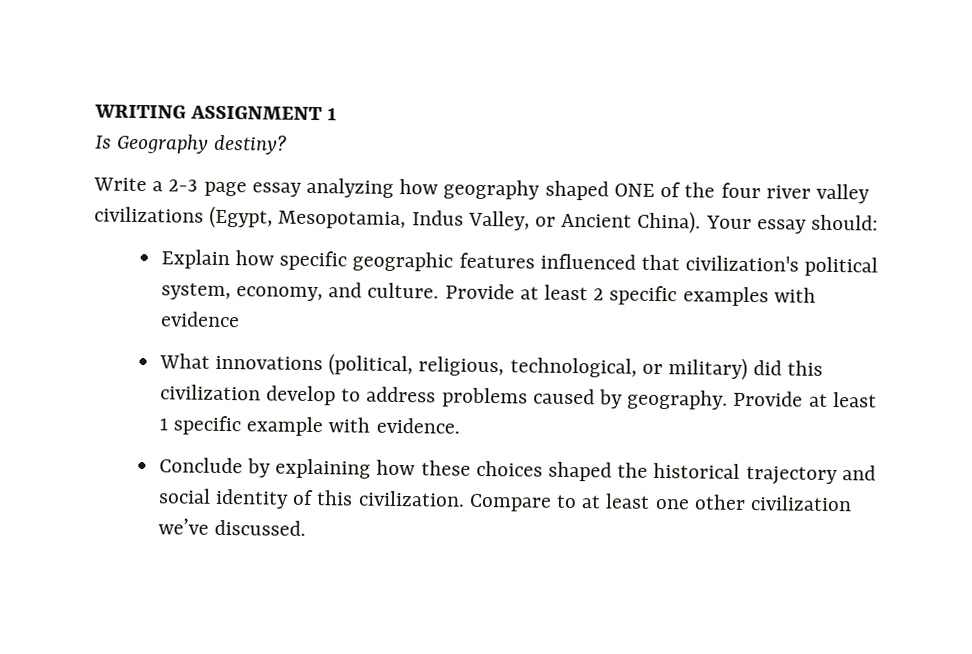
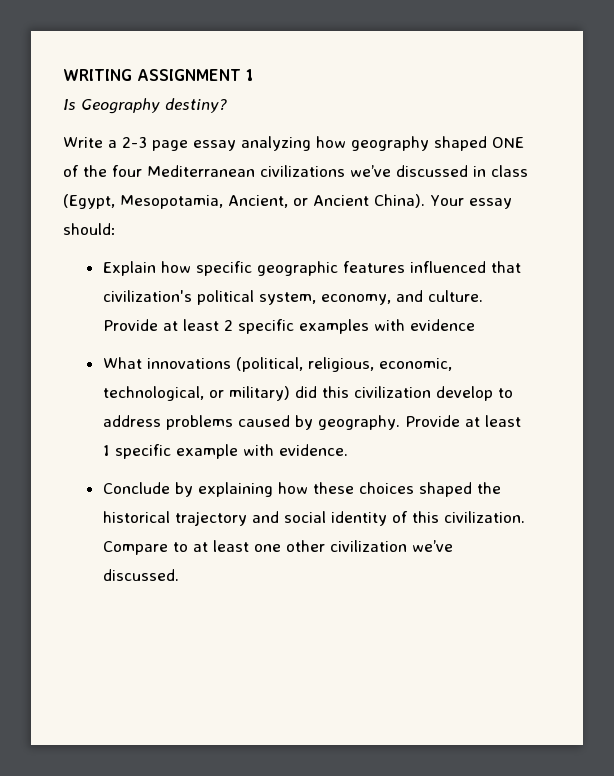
[765,183,870,204] [94,205,530,231] river valley civilizations (Egypt, Mesopotamia, Indus Valley, -> [147,165,528,177] [63,194,288,209] Mediterranean civilizations we’ve discussed in class (Egypt, Mesopotamia, Ancient,
(505, 366) none -> [378,358,452,371] economic,

